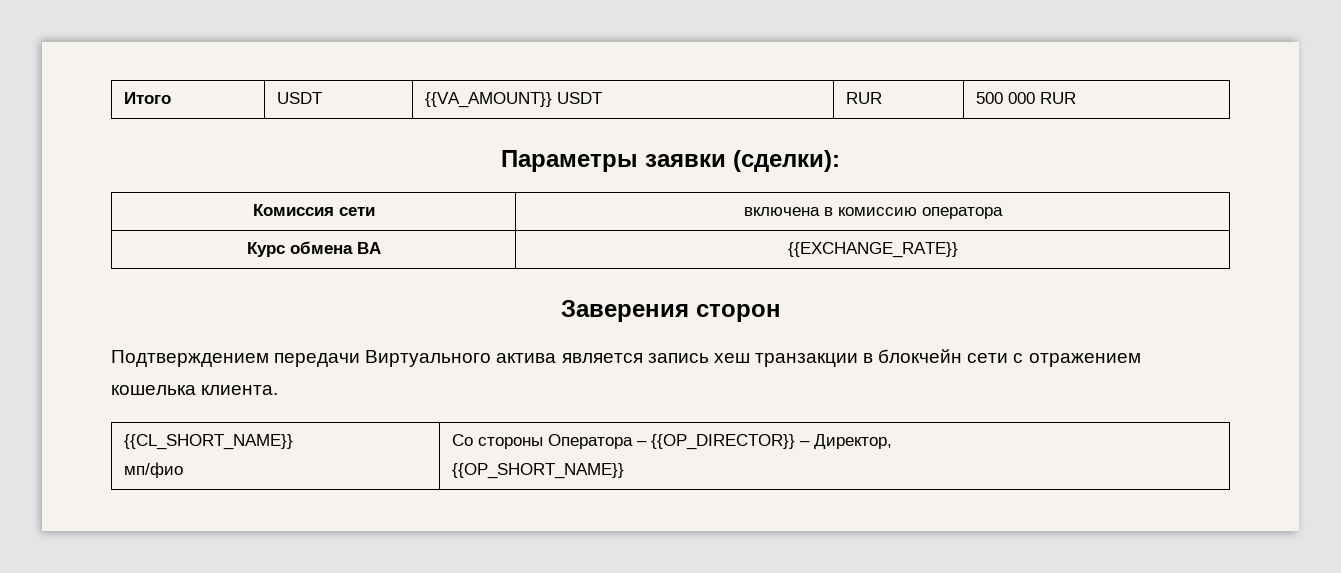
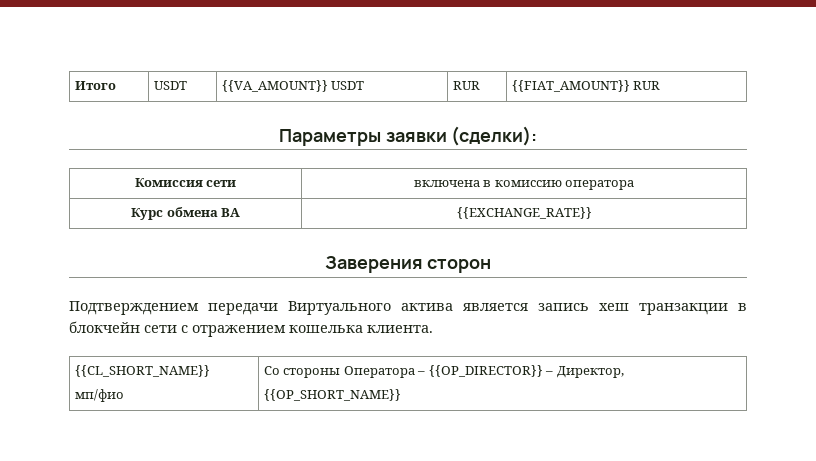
[976,92,1036,104] 500 000 -> [511,80,630,92] {{FIAT_AMOUNT}}

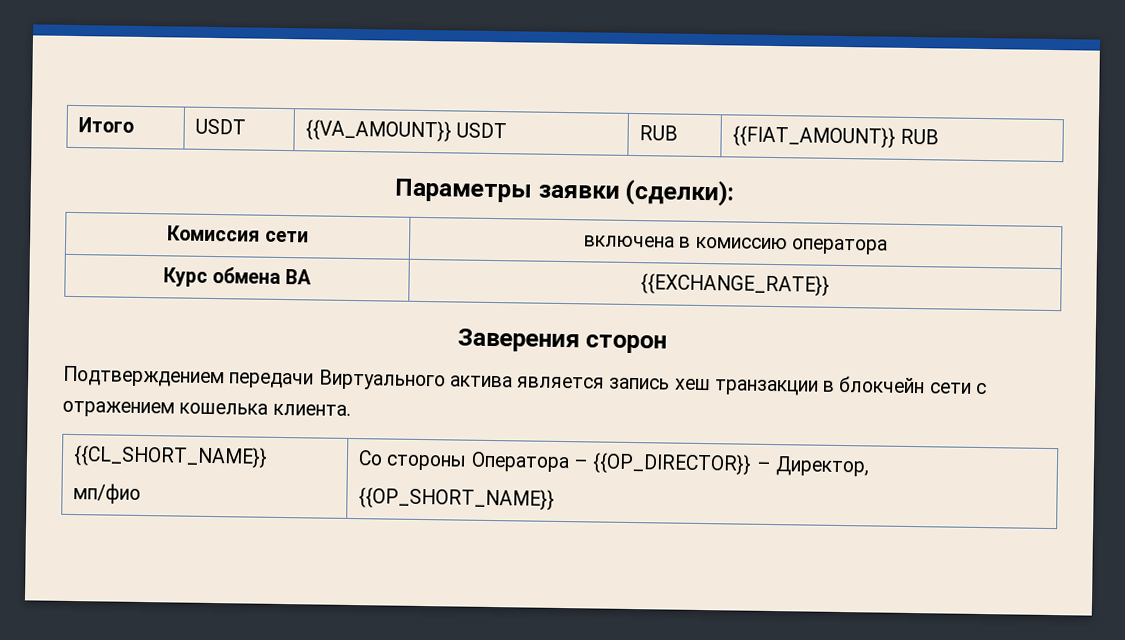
[452,81,480,90] RUR -> [639,125,679,141] RUB
[633,81,661,90] RUR -> [900,128,940,145] RUB

